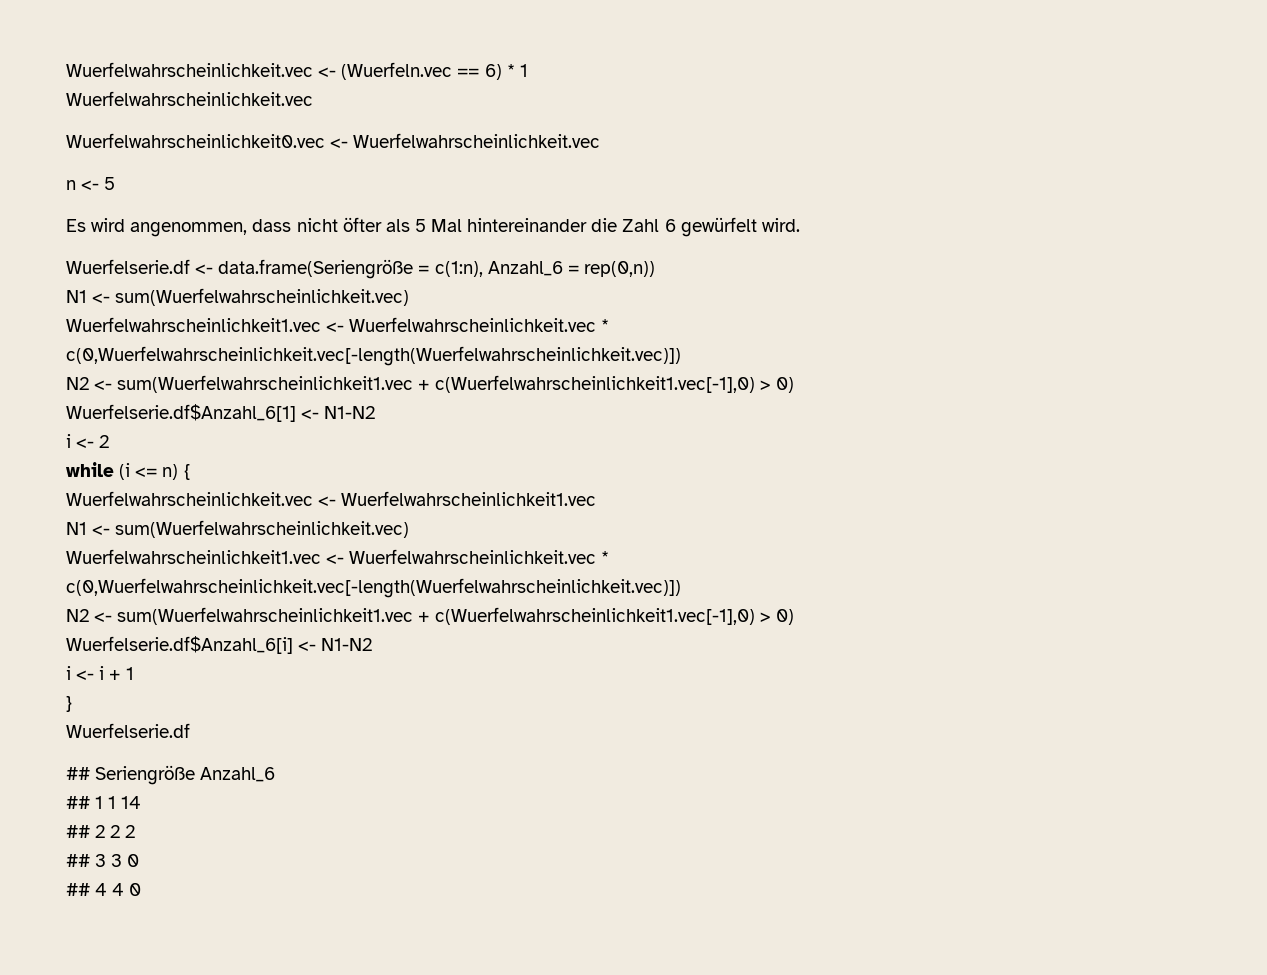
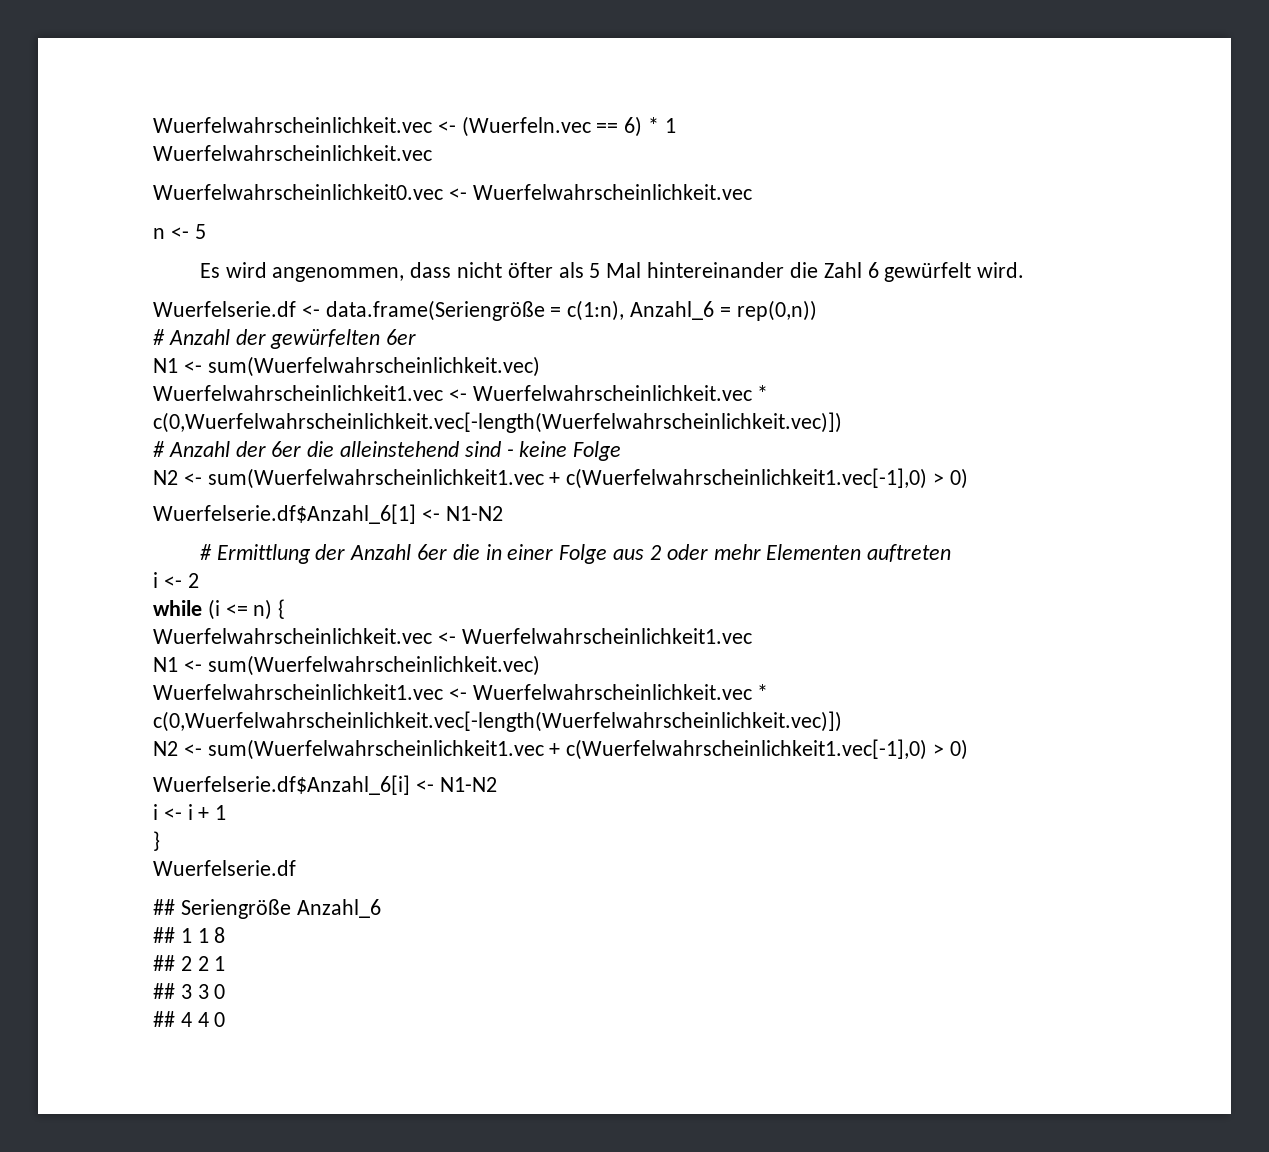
[66,288,410,306] [66,317,610,332] [66,346,681,366] // N1 <- sum(Wuerfelwahrscheinlichkeit.vec) // Wuerfelwahrscheinlichkeit1.vec <- Wuerfelwahrscheinlichkeit.vec * c(0,Wuerfelwahrscheinlichkeit.vec[-length(Wuerfelwahrscheinlichkeit.vec)]) -> [153,329,417,349] [153,356,540,377] [153,385,769,401] [153,412,842,433] [153,441,622,461] // # Anzahl der gewürfelten 6er // N1 <- sum(Wuerfelwahrscheinlichkeit.vec) // Wuerfelwahrscheinlichkeit1.vec <- Wuerfelwahrscheinlichkeit.vec * c(0,Wuerfelwahrscheinlichkeit.vec[-length(Wuerfelwahrscheinlichkeit.vec)]) // # Anzahl der 6er die alleinstehend sind - keine Folge
(376, 412) none -> [199,544,952,564] // # Ermittlung der Anzahl 6er die in einer Folge aus 2 oder mehr Elementen auftreten
[121,796,142,809] 14 -> [214,927,226,943] 8
[125,825,136,838] 2 -> [214,956,226,971] 1

